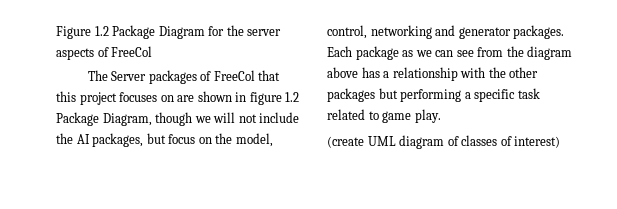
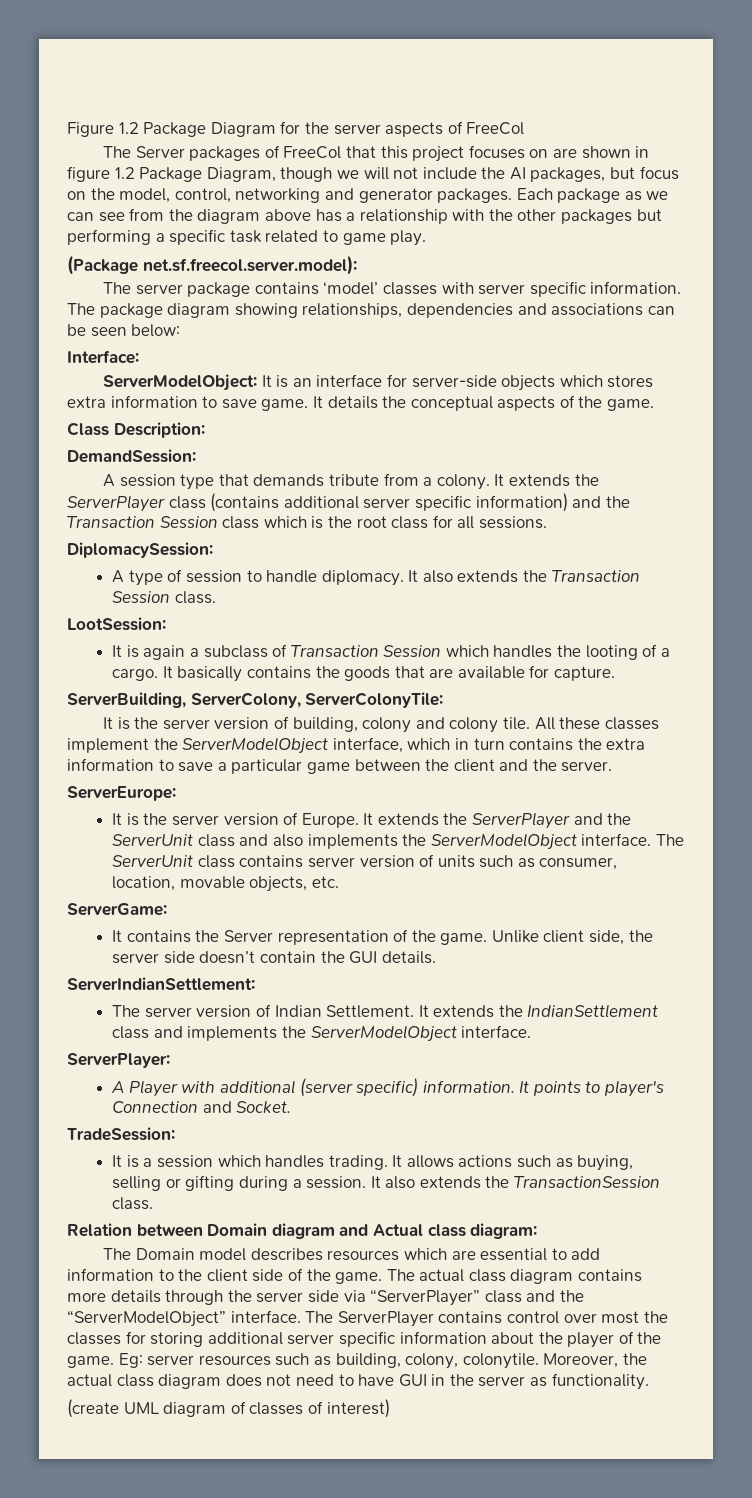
(441, 116) none -> [67,255,357,275] [103,281,682,297] [67,303,675,318] [67,324,181,337] [67,350,139,364] [103,374,654,391] [67,395,655,411] [67,422,205,438] [67,449,196,463] [103,473,599,490] [67,493,630,512] [67,515,547,529] [67,542,213,558] [112,569,640,586] [112,591,216,604] [67,617,166,631] [112,644,670,660] [112,665,616,682] [67,692,444,708] [103,716,659,733] [67,737,646,754] [67,758,613,774] [67,786,176,801] [112,812,632,829] [112,833,684,850] [112,854,618,870] [112,876,339,892] [67,903,167,916] [112,929,653,945] [112,951,436,964] [67,977,255,991] [112,1004,659,1018] [112,1025,532,1042] [67,1053,170,1068] [111,1078,665,1097] [112,1101,292,1113] [67,1127,175,1141] [112,1155,634,1171] [112,1175,661,1191] [112,1197,154,1210] [67,1223,538,1239] [103,1248,601,1261] [67,1268,643,1284] [67,1289,584,1306] [67,1310,668,1327] [67,1331,662,1348] [67,1353,647,1369] [67,1373,649,1390] // (Package net.sf.freecol.server.model): // The server package contains ‘model’ classes with server specific information. The package diagram showing relationships, dependencies and associations can be seen below: // Interface: // ServerModelObject: It is an interface for server-side objects which stores extra information to save game. It details the conceptual aspects of the game. // Class Description: // DemandSession: // A session type that demands tribute from a colony. It extends the ServerPlayer class (contains additional server specific information) and the Transaction Session class which is the root class for all sessions. // DiplomacySession: // A type of session to handle diplomacy. It also extends the Transaction Session class. // LootSession: // It is again a subclass of Transaction Session which handles the looting of a cargo. It basically contains the goods that are available for capture. // ServerBuilding, ServerColony, ServerColonyTile: // It is the server version of building, colony and colony tile. All these classes implement the ServerModelObject interface, which in turn contains the extra information to save a particular game between the client and the server. // ServerEurope: // It is the server version of Europe. It extends the ServerPlayer and the ServerUnit class and also implements the ServerModelObject interface. The ServerUnit class contains server version of units such as consumer, location, movable objects, etc. // ServerGame: // It contains the Server representation of the game. Unlike client side, the server side doesn’t contain the GUI details. // ServerIndianSettlement: // The server version of Indian Settlement. It extends the IndianSettlement class and implements the ServerModelObject interface. // ServerPlayer: // A Player with additional (server specific) information. It points to player's Connection and Socket. // TradeSession: // It is a session which handles trading. It allows actions such as buying, selling or gifting during a session. It also extends the TransactionSession class. // Relation between Domain diagram and Actual class diagram: // The Domain model describes resources which are essential to add information to the client side of the game. The actual class diagram contains more details through the server side via “ServerPlayer” class and the “ServerModelObject” interface. The ServerPlayer contains control over most the classes for storing additional server specific information about the player of the game. Eg: server resources such as building, colony, colonytile. Moreover, the actual class diagram does not need to have GUI in the server as functionality.

